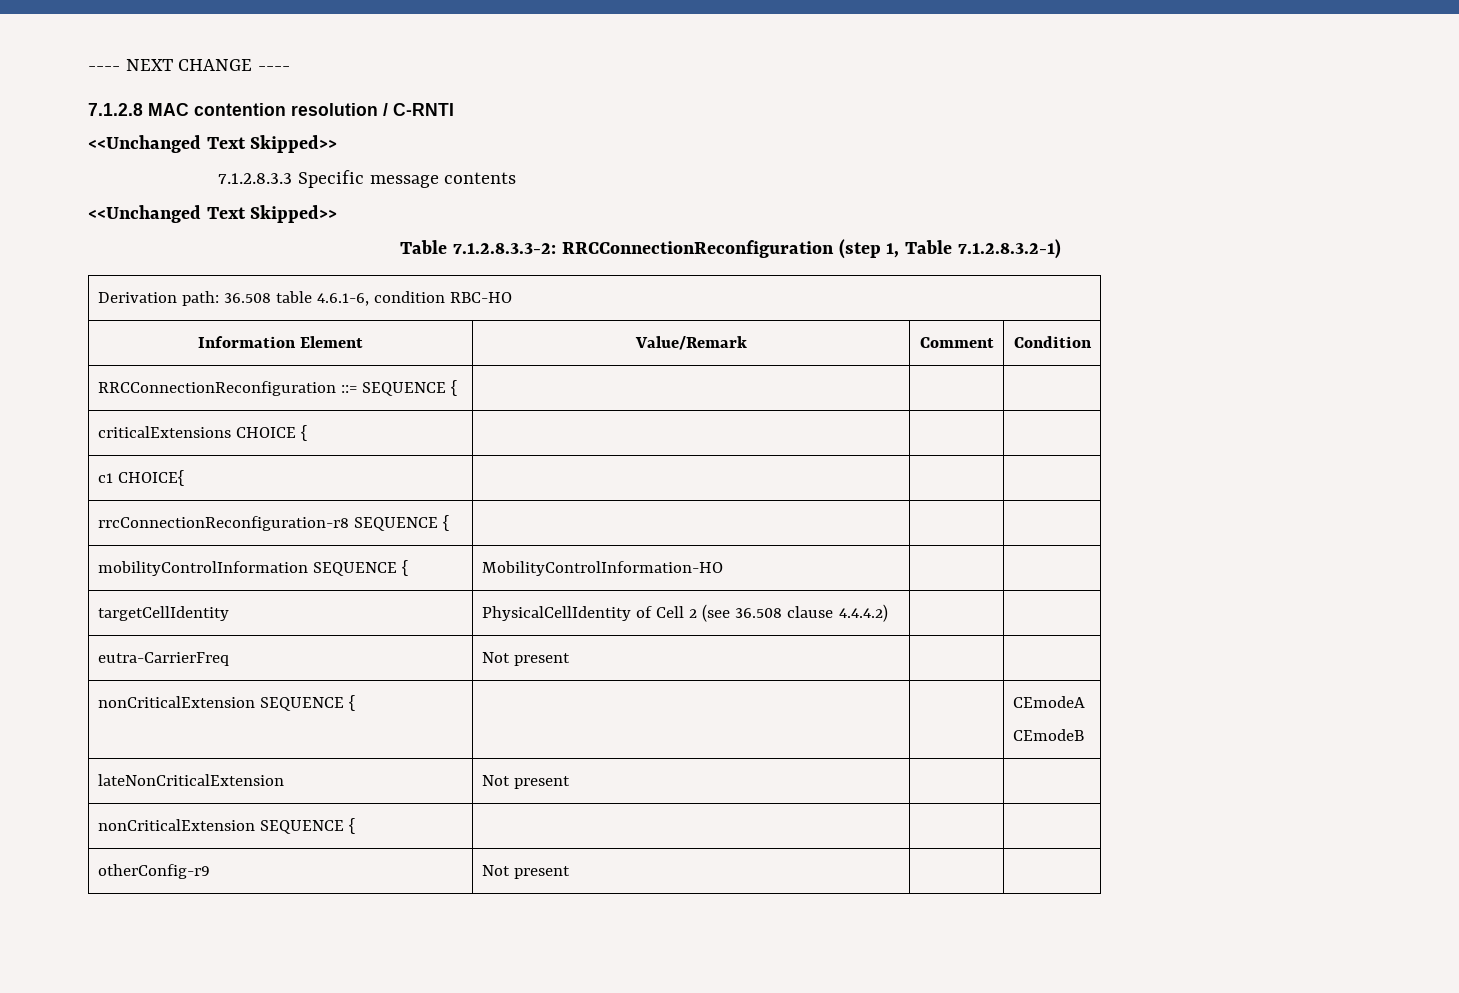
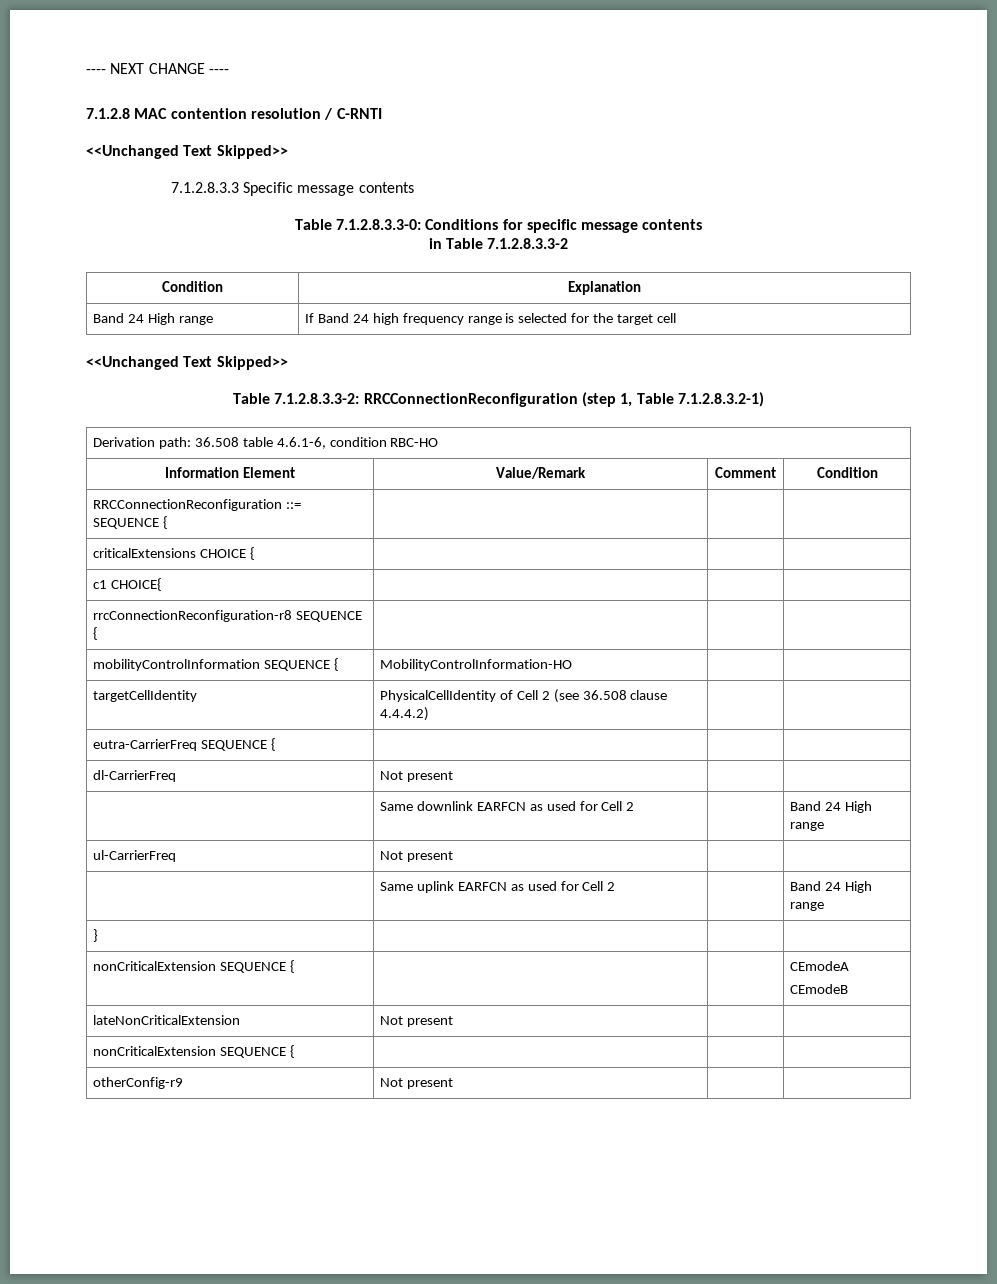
(517, 178) none -> [294,219,703,233] [428,238,569,249] [162,281,223,292] [568,281,641,295] [92,313,213,325] [304,313,677,325] // Table 7.1.2.8.3.3-0: Conditions for specific message contents // in Table 7.1.2.8.3.3-2 // Condition | Explanation // Band 24 High range | If Band 24 high frequency range is selected for the target cell
[481,652,570,666] | Not present | | -> [200,738,276,751] [92,770,176,782] [379,771,453,782] [379,801,635,811] [789,801,872,813] [789,822,824,831] [92,850,176,862] [379,851,453,862] [379,881,616,893] [789,881,872,893] [789,902,824,911] [92,929,98,942] SEQUENCE { | | | // dl-CarrierFreq | Not present | | // | Same downlink EARFCN as used for Cell 2 | | Band 24 High range // ul-CarrierFreq | Not present | | // | Same uplink EARFCN as used for Cell 2 | | Band 24 High range // } | | |

